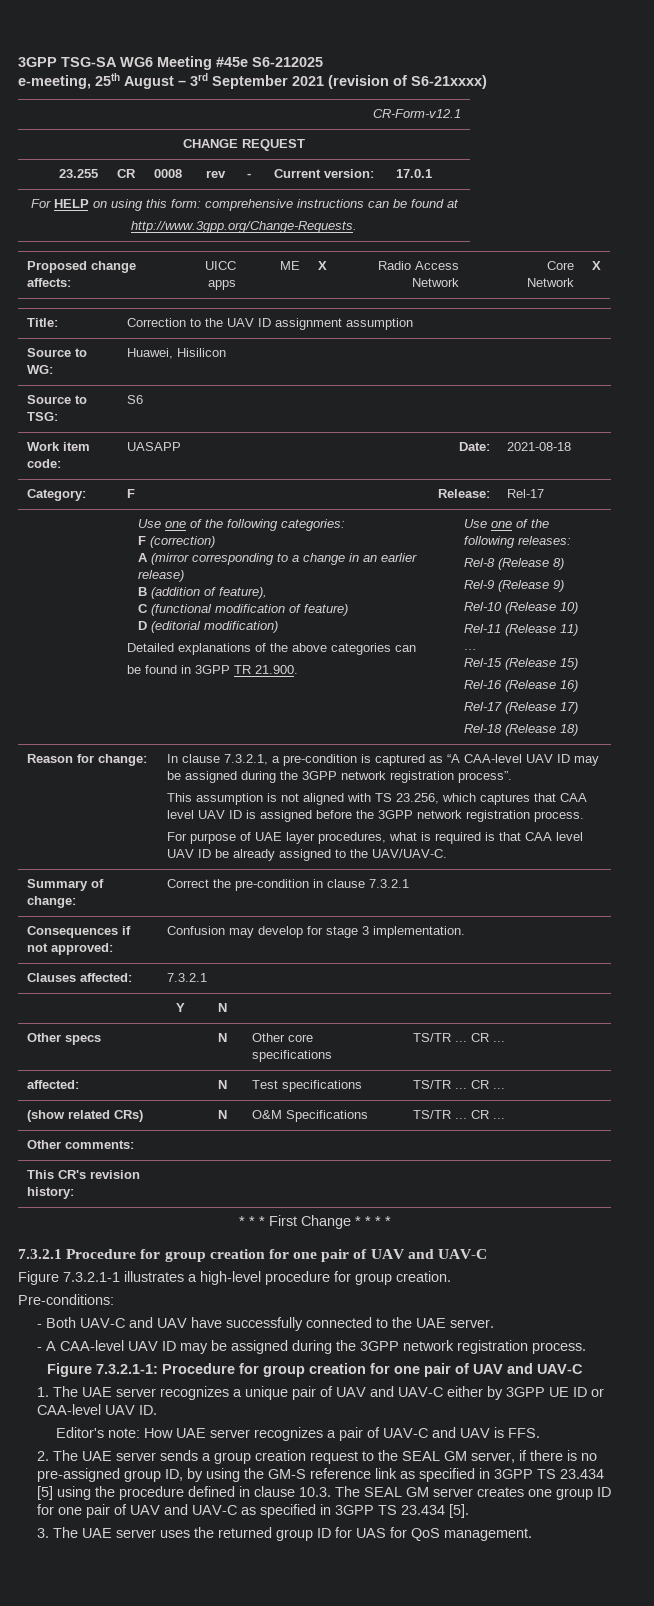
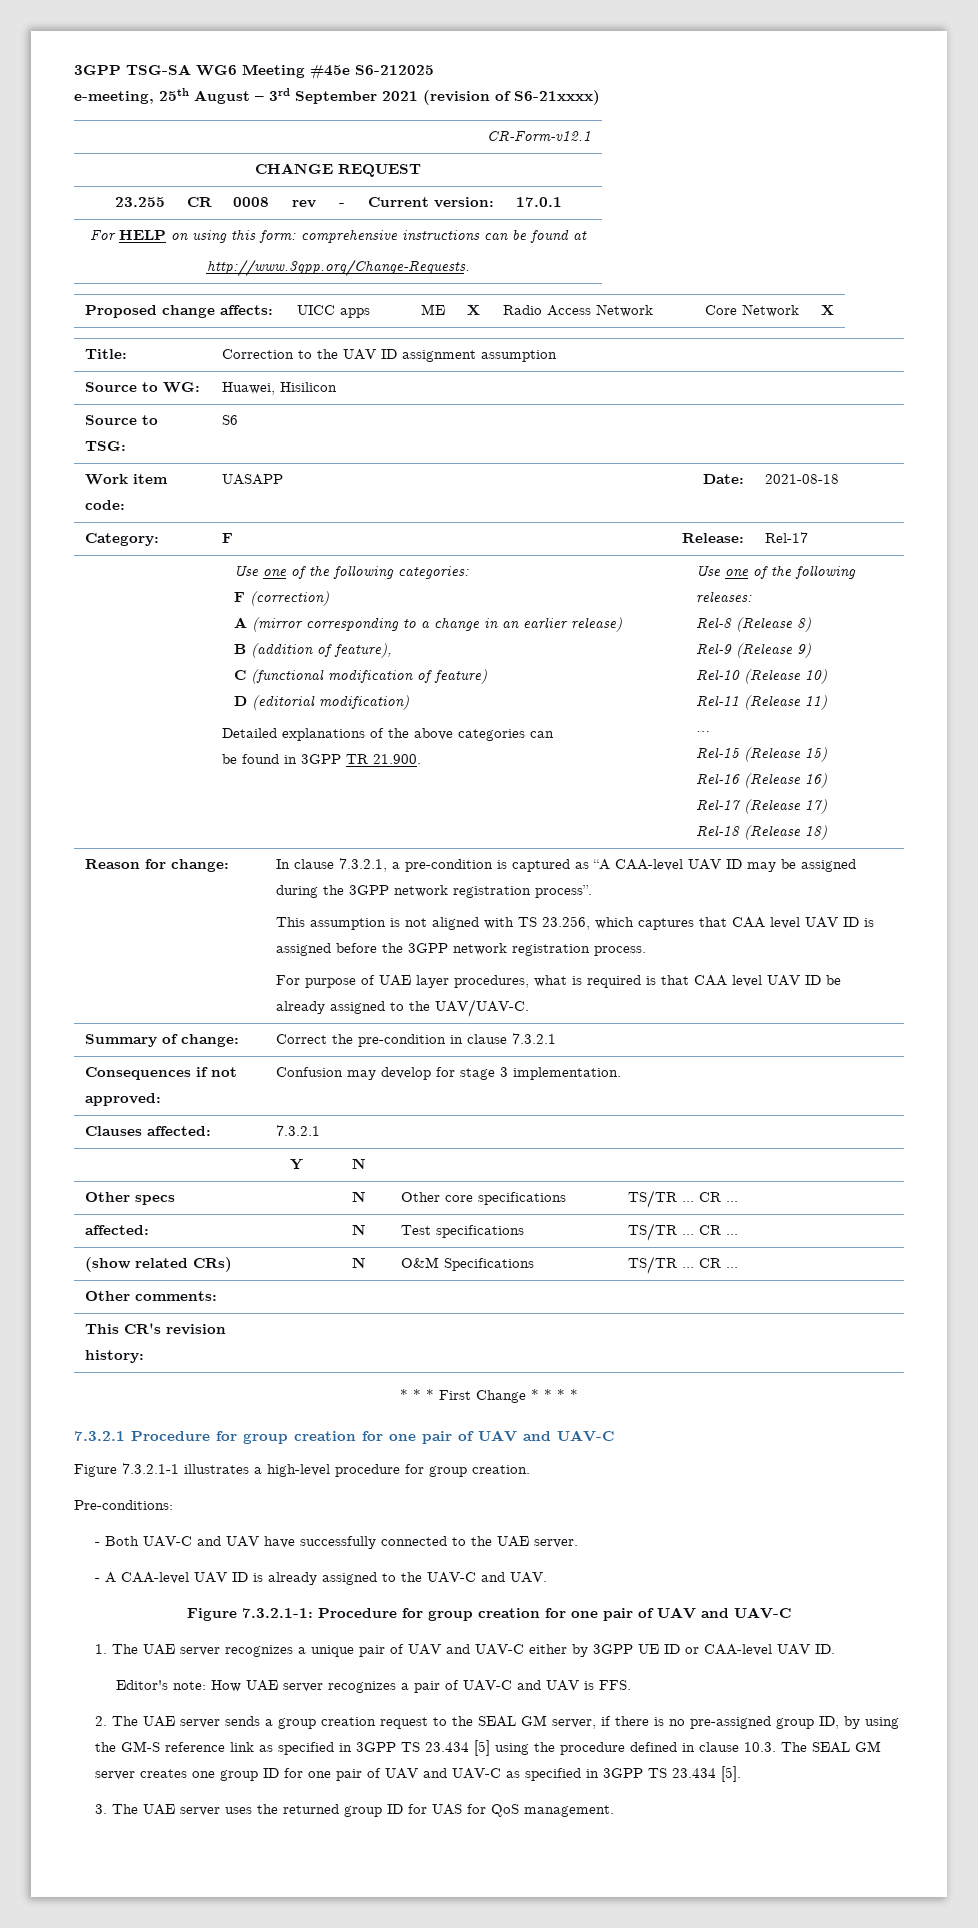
[179,1340,586,1354] may be assigned during the 3GPP network registration process. -> [252,1572,547,1585] is already assigned to the UAV-C and UAV.

